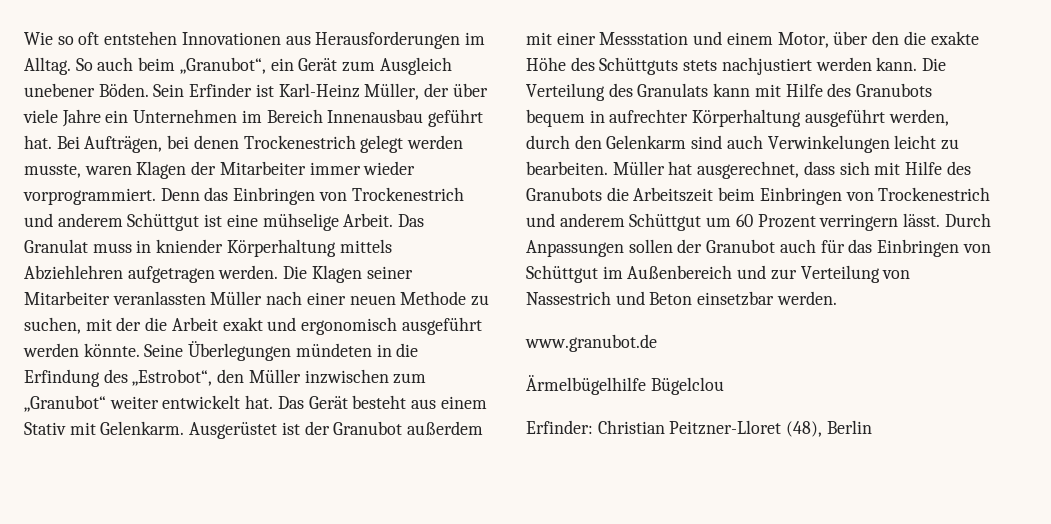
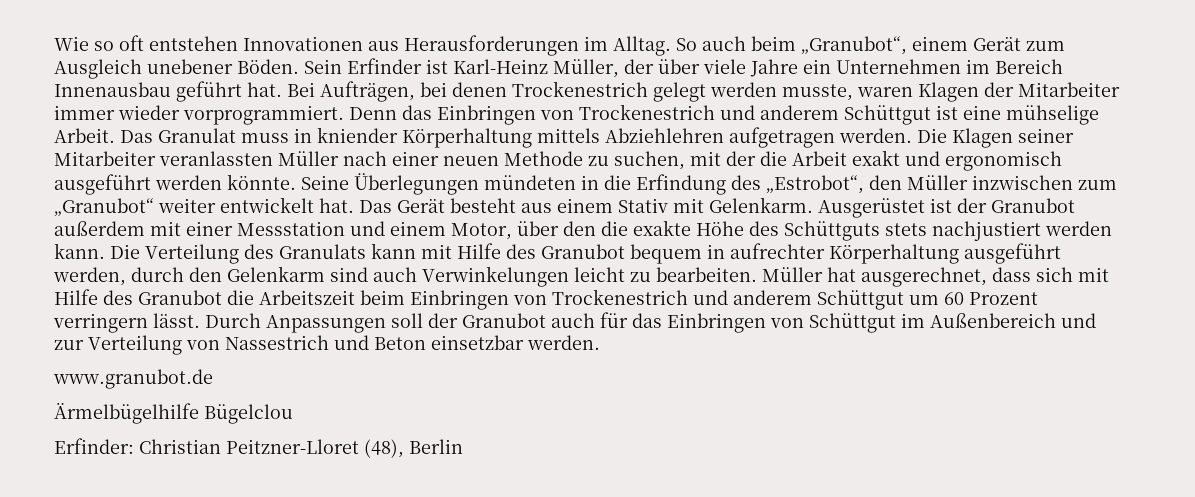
[270,58,294,71] ein -> [912,36,968,51] einem
[856,83,933,97] Granubots -> [541,244,625,259] Granubot
[526,187,602,201] Granubots -> [138,290,222,305] Granubot
[628,239,673,253] sollen -> [391,313,423,328] soll

